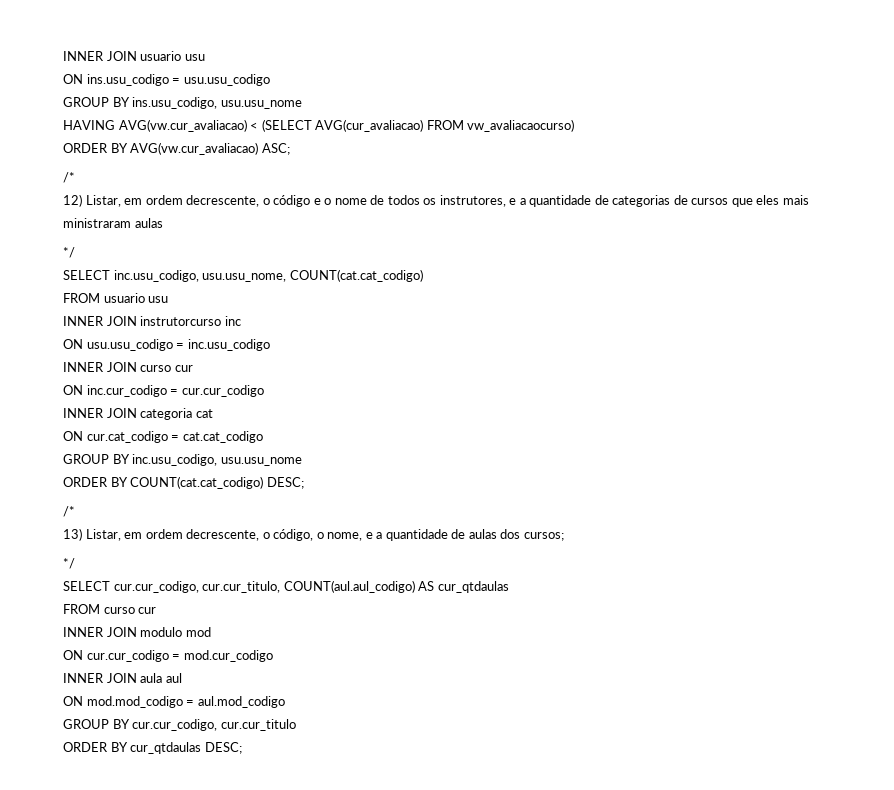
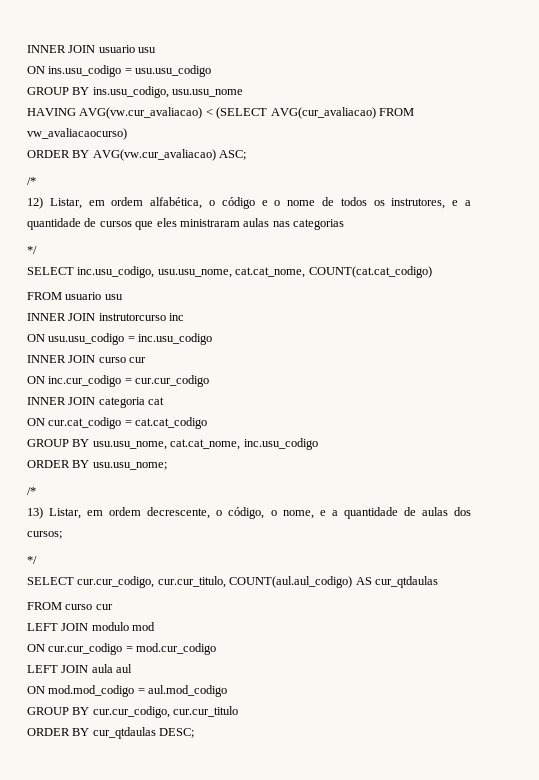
[186,195,260,207] decrescente, -> [150,197,203,209] alfabética,
[612,195,688,207] categorias de -> (97, 222) none
[782,195,809,205] mais -> (177, 222) none
(163, 223) none -> [272,219,344,230] nas categorias
(287, 277) none -> [235,267,306,278] cat.cat_nome,
[132,454,302,466] [63,476,304,489] inc.usu_codigo, usu.usu_nome // ORDER BY COUNT(cat.cat_codigo) DESC; -> [92,438,318,450] [27,460,167,470] usu.usu_nome, cat.cat_nome, inc.usu_codigo // ORDER BY usu.usu_nome;
[63,627,104,637] INNER -> [27,623,58,631] LEFT
[63,673,104,683] INNER -> [27,665,58,673] LEFT

